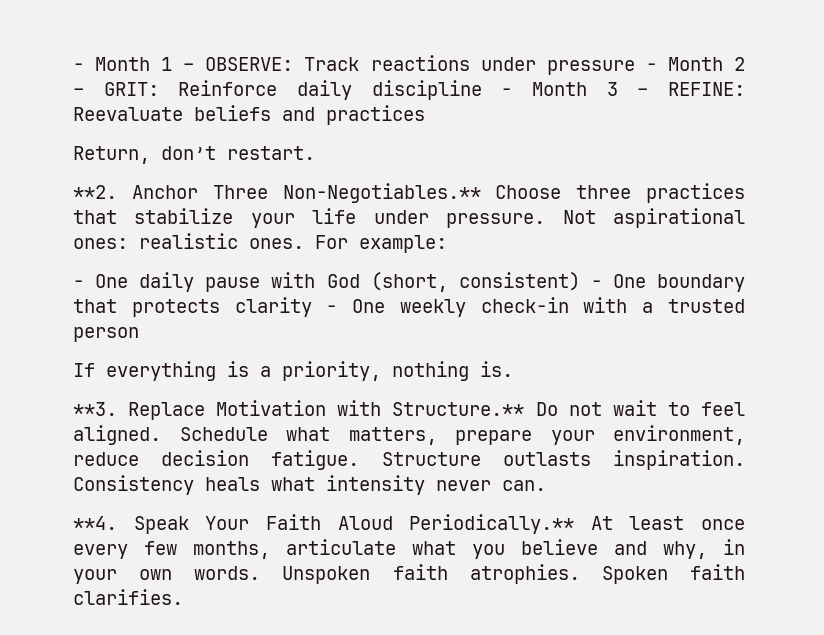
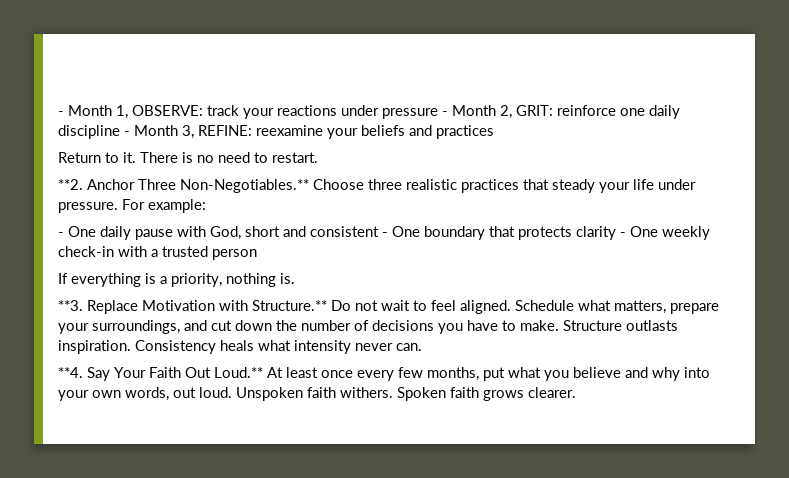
[73,57,360,71] - Month 1 – OBSERVE: Track -> [58,105,274,119] - Month 1, OBSERVE: track your
[734,57,746,71] [73,80,745,100] [73,105,425,125] [73,146,216,164] 2 – GRIT: Reinforce daily discipline - Month 3 – REFINE: Reevaluate beliefs and practices // Return, don’t -> [500,105,680,119] [58,125,494,139] [58,152,268,163] 2, GRIT: reinforce one daily discipline - Month 3, REFINE: reexamine your beliefs and practices // Return to it. There is no need to
(632, 192) none -> [406,179,457,190] realistic
[134,208,234,224] stabilize -> [552,179,595,193] steady
[562,208,746,228] [73,233,304,249] Not aspirational ones: realistic ones. -> (118, 207) none
[326,272,580,292] God (short, consistent) -> [210,226,379,240] God, short and consistent
[613,425,745,445] [73,450,360,470] environment, reduce decision fatigue. -> [92,320,559,334] surroundings, and cut down the number of decisions you have to make.
[133,516,189,534] Speak -> [87,367,110,381] Say
[337,514,575,534] Aloud Periodically.** -> [185,367,263,378] Out Loud.**
[286,539,396,555] articulate -> [483,367,505,381] put
[663,539,745,559] [73,566,261,584] why, in your own words. -> [652,367,710,381] [58,387,232,401] why into your own words, out loud.
[469,564,580,584] atrophies. -> [340,387,393,398] withers.
[73,589,183,605] clarifies. -> [483,387,576,401] grows clearer.

